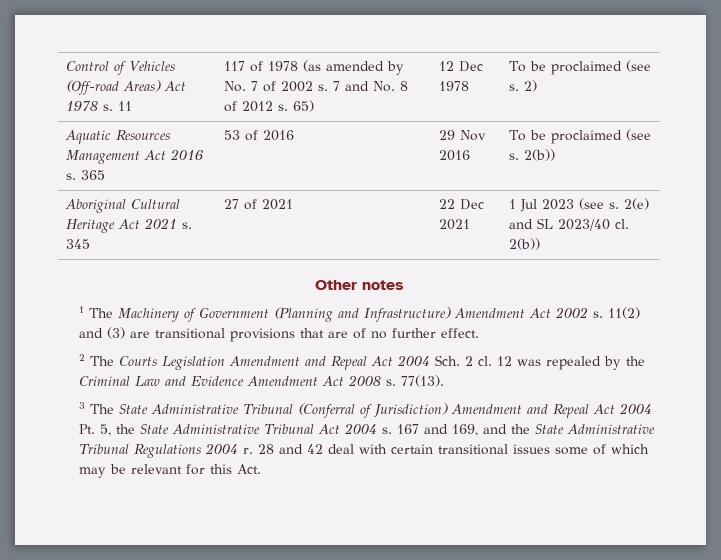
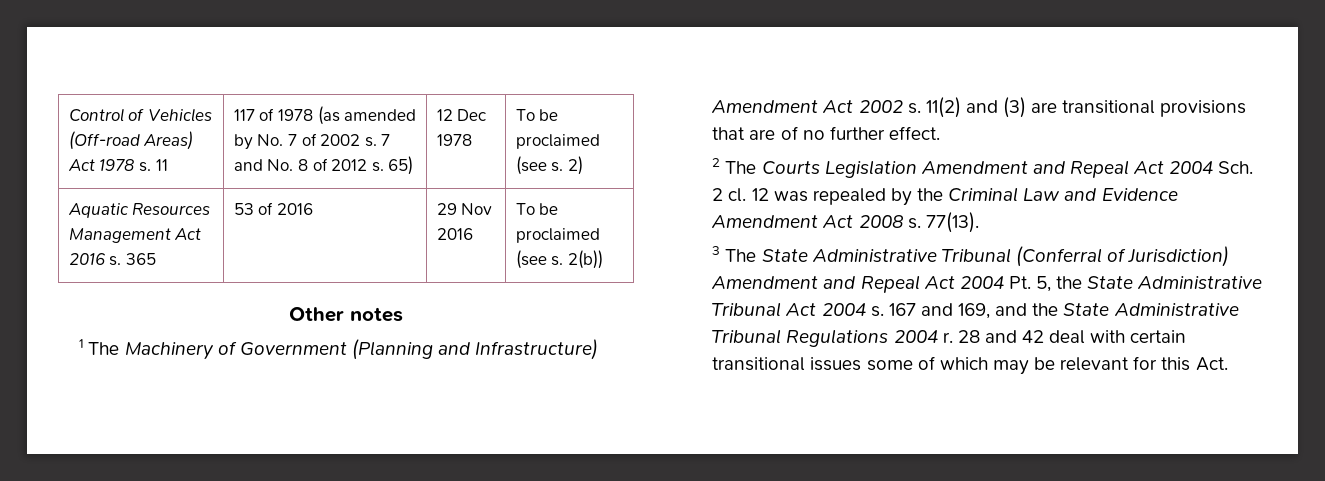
[65,199,181,213] [66,218,193,233] [66,239,91,249] [224,199,294,210] [439,199,485,210] [439,219,471,230] [509,198,650,212] [509,218,630,231] [509,238,541,250] // Aboriginal Cultural Heritage Act 2021 s. 345 | 27 of 2021 | 22 Dec 2021 | 1 Jul 2023 (see s. 2(e) and SL 2023/40 cl. 2(b)) -> (603, 259) none

